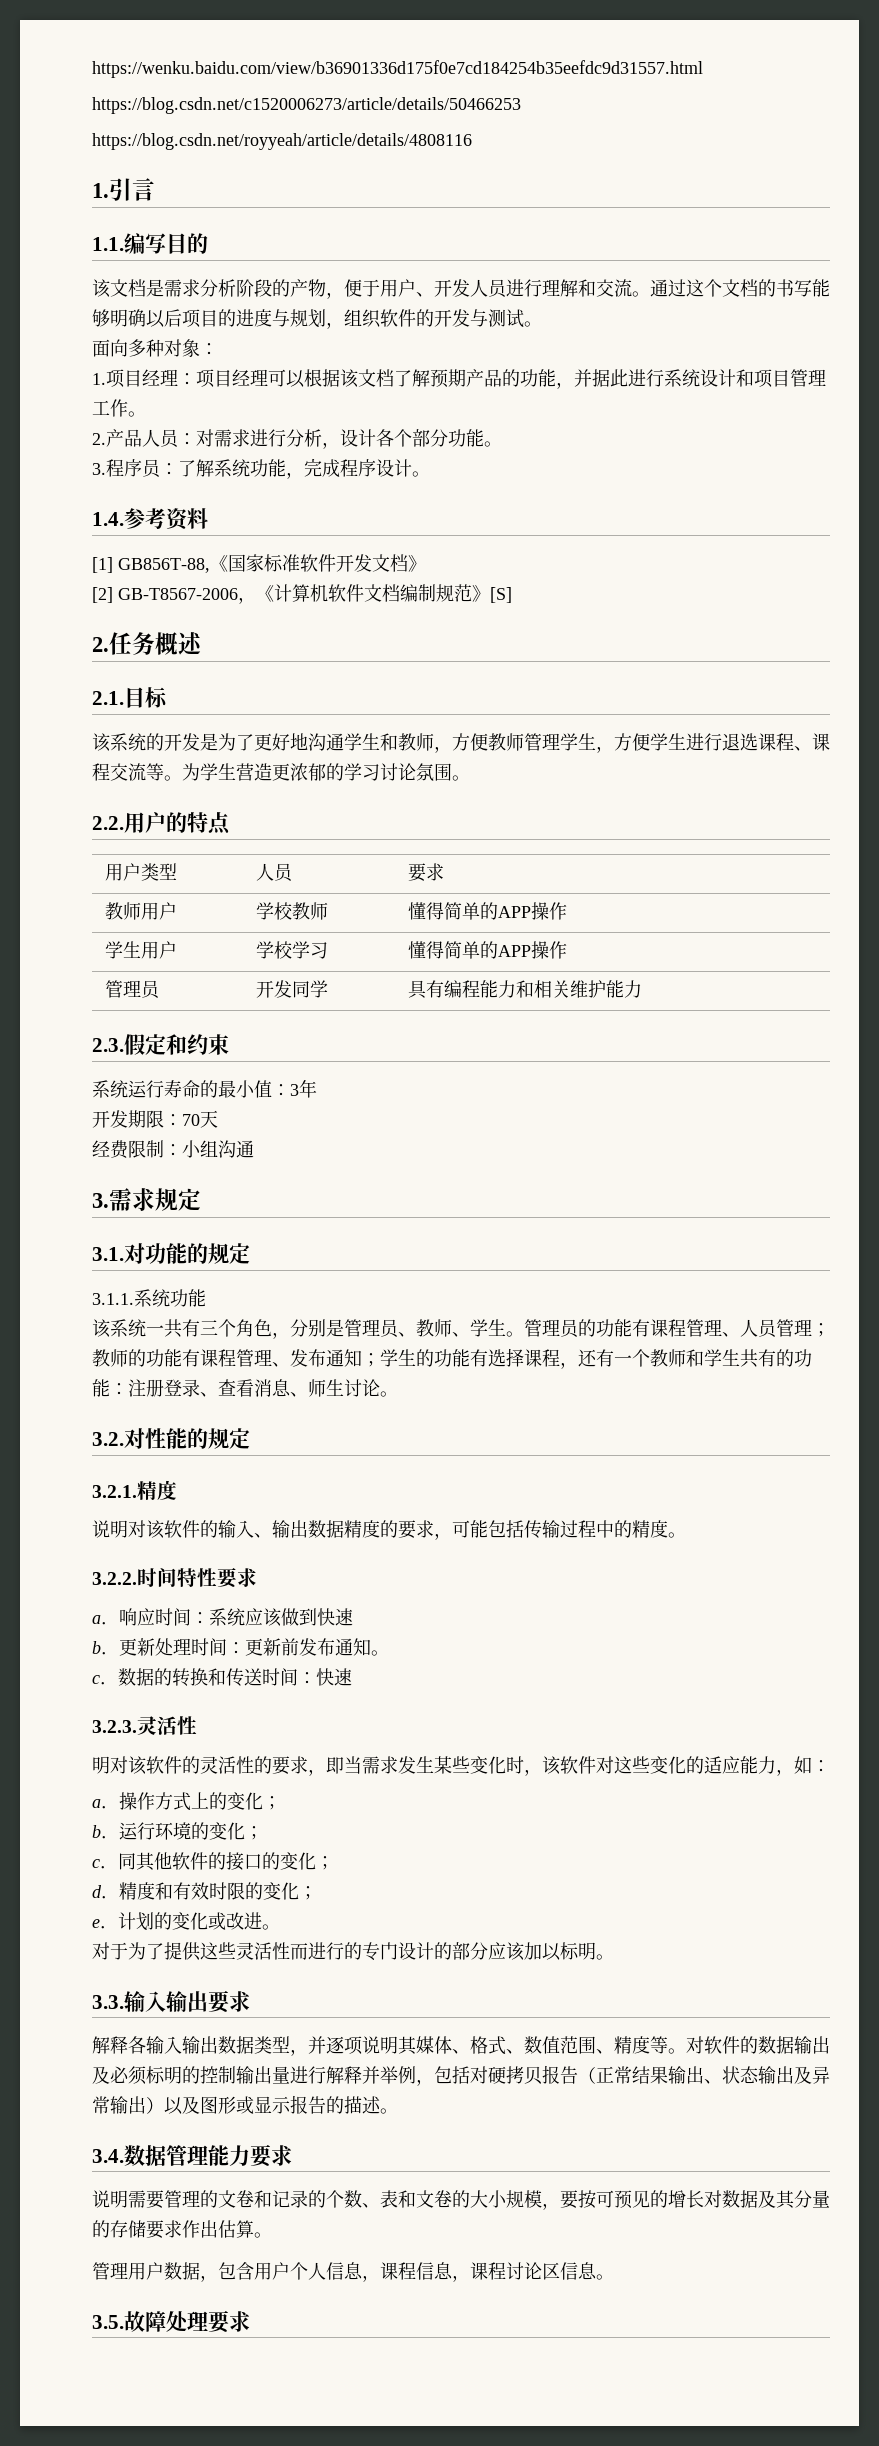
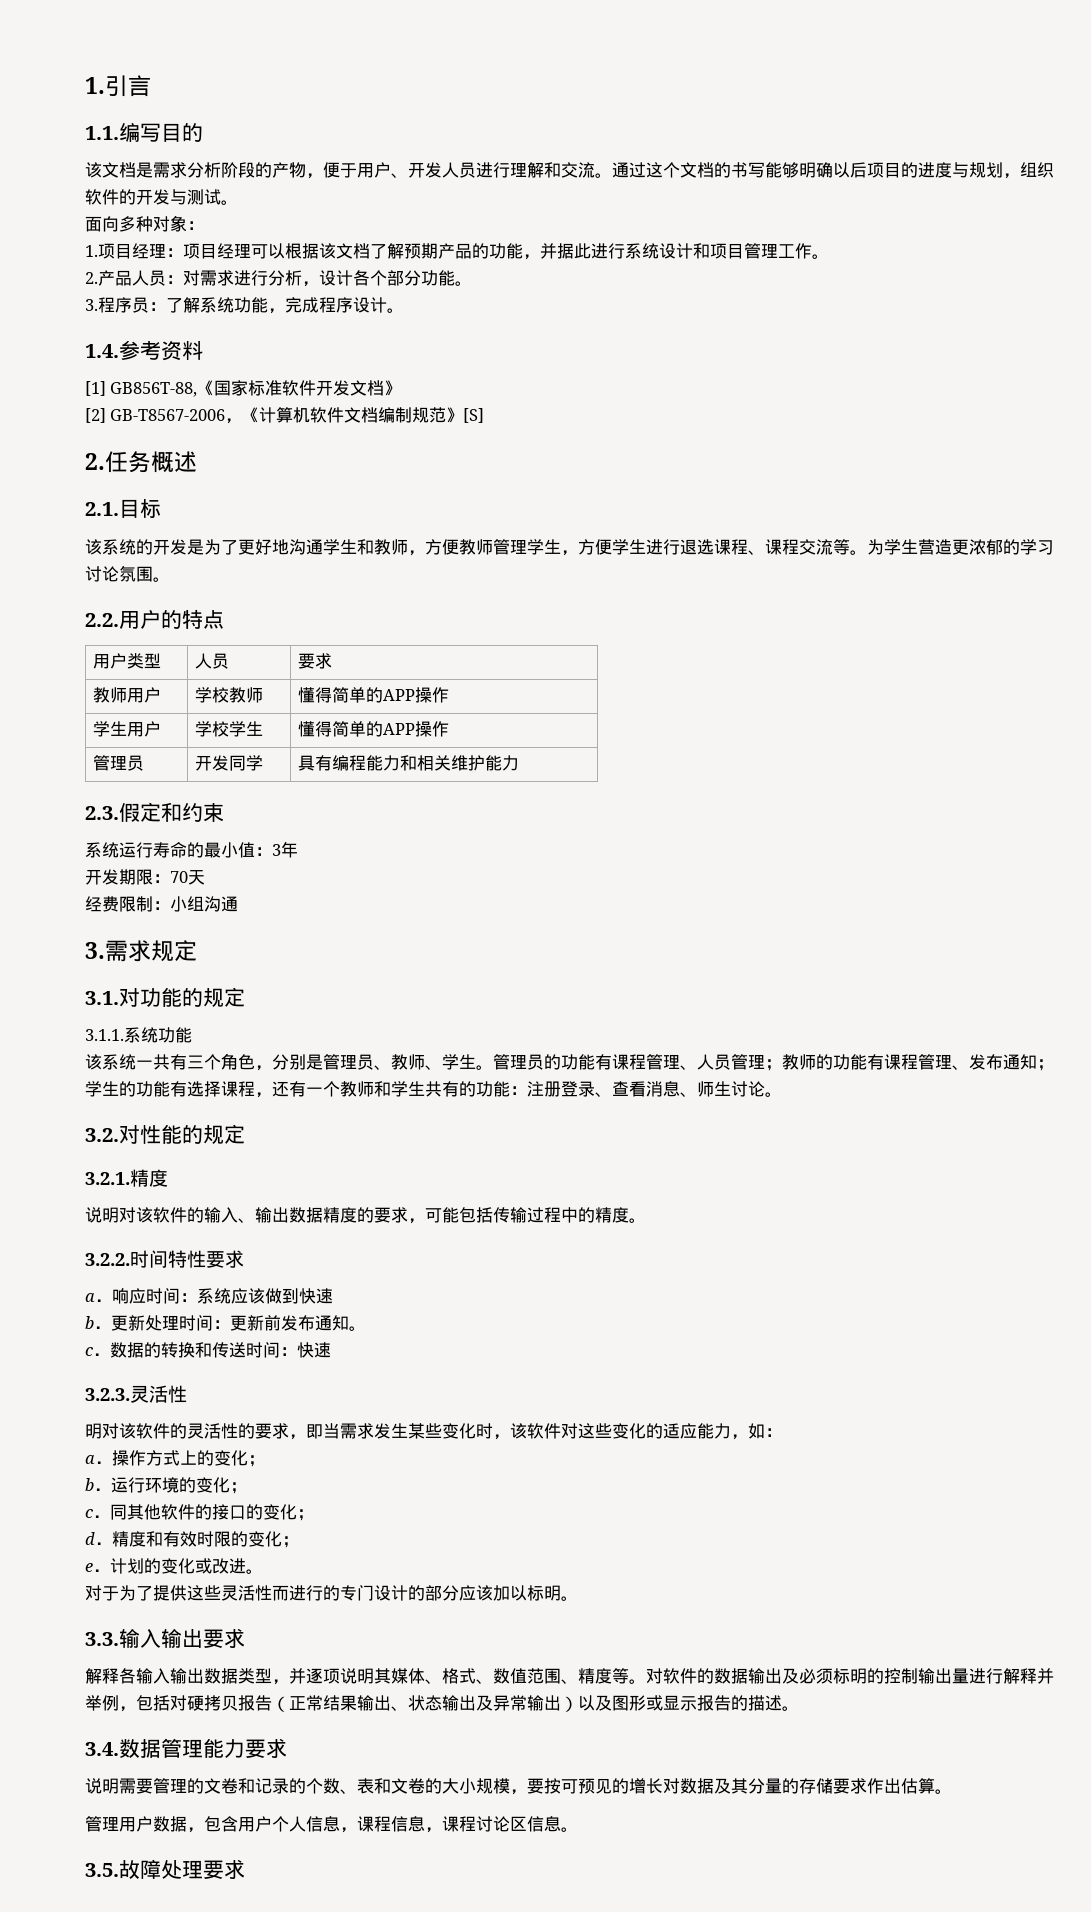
[92,60,703,78] [92,97,521,114] [92,133,472,150] https://wenku.baidu.com/view/b36901336d175f0e7cd184254b35eefdc9d31557.html // https://blog.csdn.net/c1520006273/article/details/50466253 // https://blog.csdn.net/royyeah/article/details/4808116 // -> (85, 85) none
[309,942,328,959] 习 -> [246,721,264,736] 生

